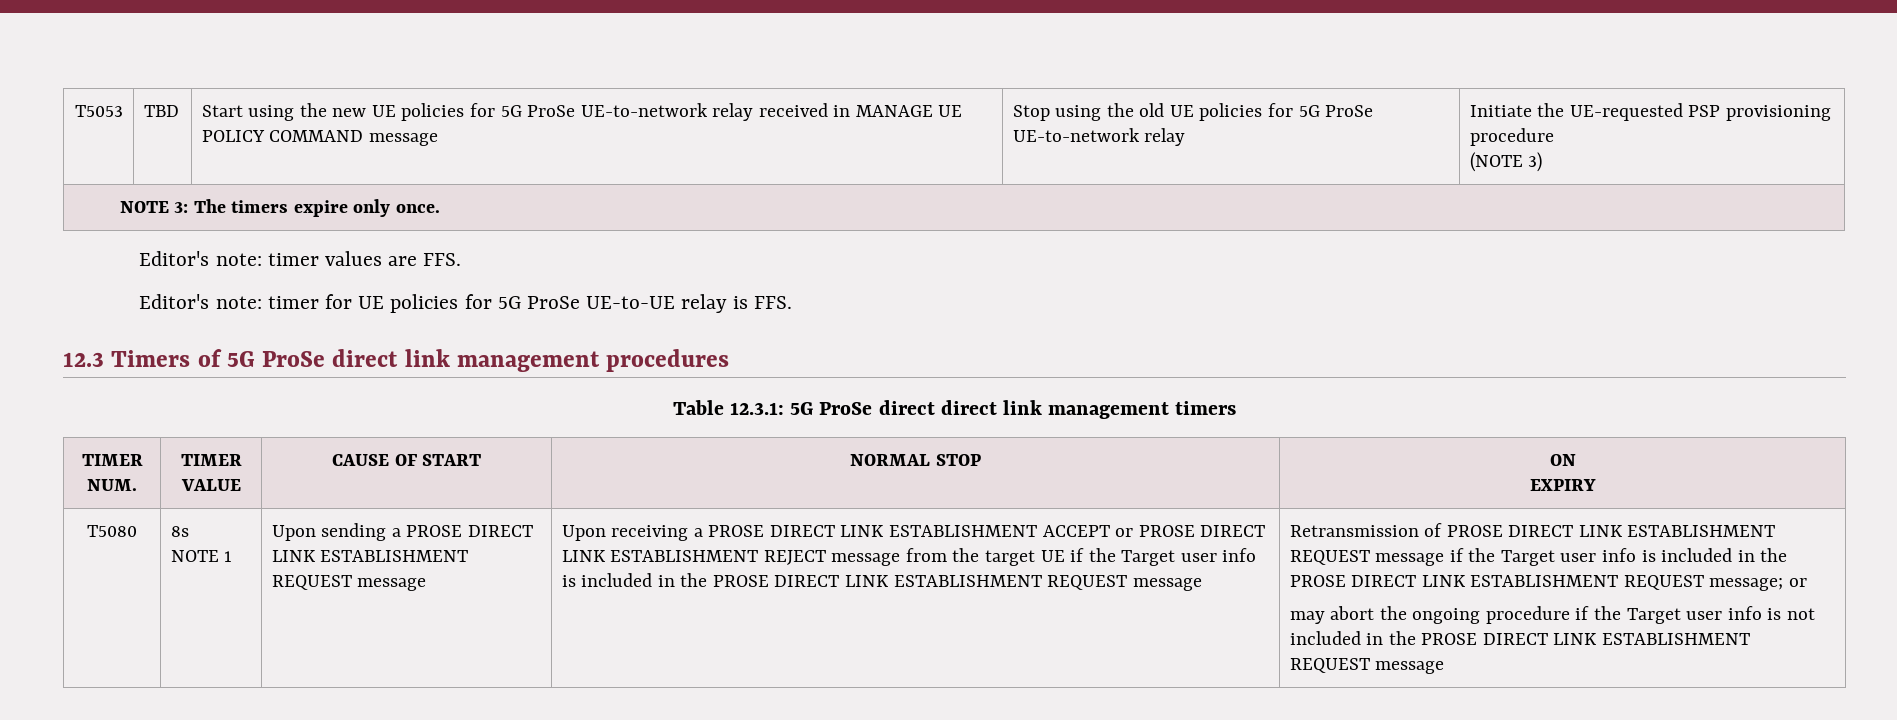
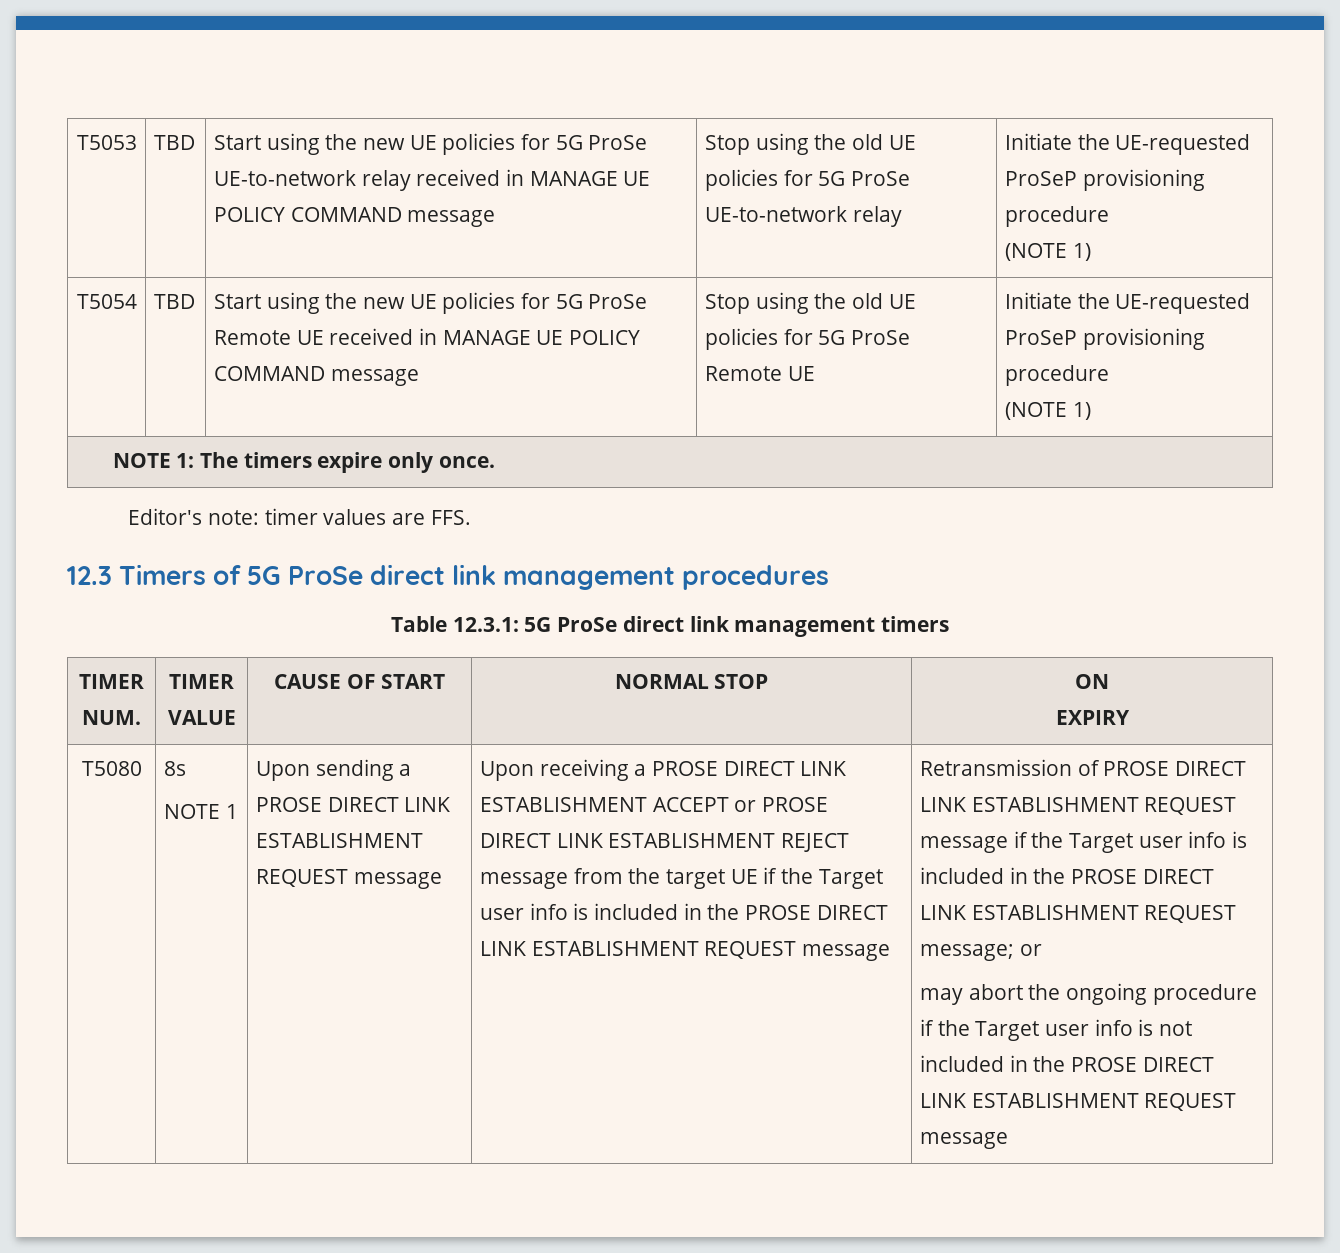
[1688,105,1831,121] [1469,128,1554,146] [1469,152,1543,172] [119,201,189,213] PSP provisioning procedure // (NOTE 3) // NOTE 3: -> [1004,169,1205,191] [1004,206,1109,227] [1004,243,1091,261] [76,294,137,309] [153,294,195,309] [213,292,648,314] [213,328,640,345] [213,366,419,386] [704,292,916,314] [704,328,910,350] [704,366,815,381] [1004,292,1251,314] [1004,328,1205,350] [1004,365,1109,386] [1004,402,1091,420] [112,453,195,468] ProSeP provisioning procedure // (NOTE 1) // T5054 | TBD | Start using the new UE policies for 5G ProSe Remote UE received in MANAGE UE POLICY COMMAND message | Stop using the old UE policies for 5G ProSe Remote UE | Initiate the UE-requested ProSeP provisioning procedure // (NOTE 1) // NOTE 1:
[139,294,792,313] // Editor's note: timer for UE policies for 5G ProSe UE-to-UE relay is FFS. -> (471, 517) none
[940,400,997,415] direct -> (684, 624) none

